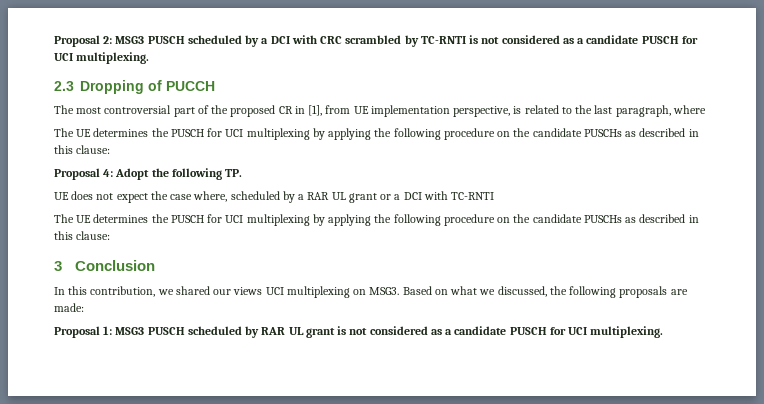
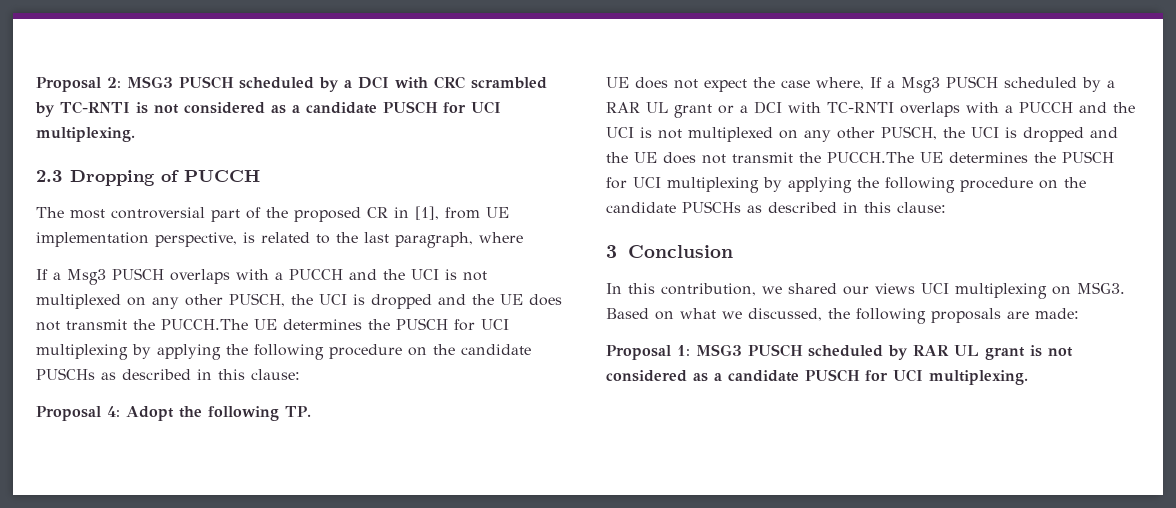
[54,128,74,137] The -> [36,268,487,285] [36,293,562,309] [36,319,248,331] If a Msg3 PUSCH overlaps with a PUCCH and the UCI is not multiplexed on any other PUSCH, the UCI is dropped and the UE does not transmit the PUCCH.The
(228, 196) none -> [870,76,998,93] If a Msg3 PUSCH
[54,214,74,223] // The -> [900,102,1135,117] [606,126,1118,142] [606,152,914,164] overlaps with a PUCCH and the UCI is not multiplexed on any other PUSCH, the UCI is dropped and the UE does not transmit the PUCCH.The

